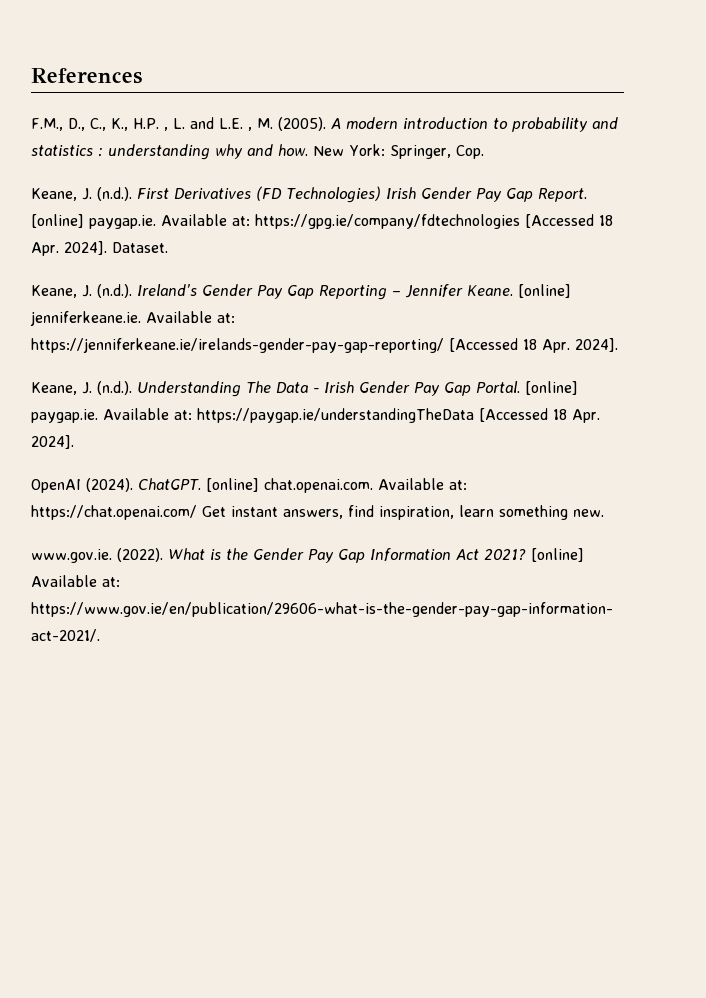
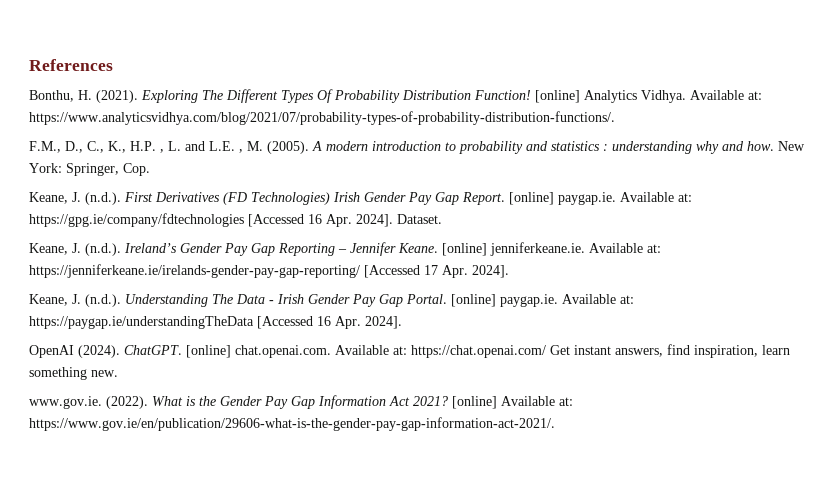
(142, 76) none -> [29,89,762,103] [29,111,615,125] // Bonthu, H. (2021). Exploring The Different Types Of Probability Distribution Function! [online] Analytics Vidhya. Available at: https://www.analyticsvidhya.com/blog/2021/07/probability-types-of-probability-distribution-functions/.
[598,215,613,226] 18 -> [308,214,322,224] 16
[522,339,537,350] 18 -> [424,265,438,275] 17
[552,409,567,420] 18 -> [317,316,331,326] 16

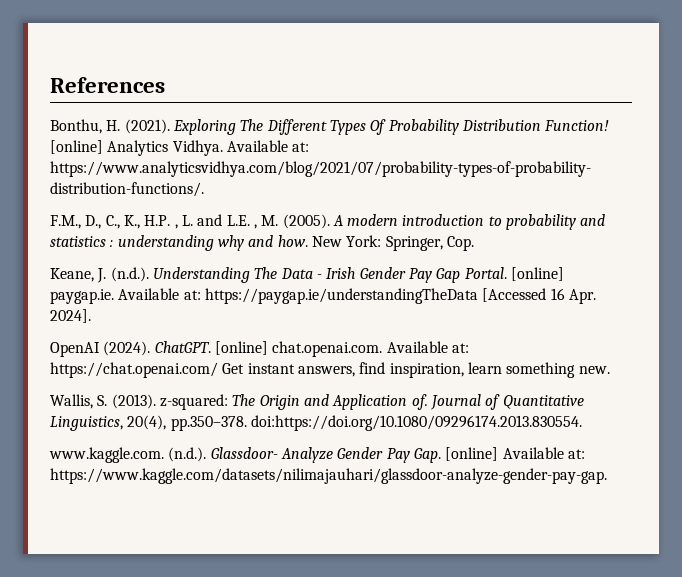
[29,192,692,205] [29,213,442,227] [29,242,661,256] [29,264,509,278] // Keane, J. (n.d.). First Derivatives (FD Technologies) Irish Gender Pay Gap Report. [online] paygap.ie. Available at: https://gpg.ie/company/fdtechnologies [Accessed 16 Apr. 2024]. Dataset. // Keane, J. (n.d.). Ireland’s Gender Pay Gap Reporting – Jennifer Keane. [online] jenniferkeane.ie. Available at: https://jenniferkeane.ie/irelands-gender-pay-gap-reporting/ [Accessed 17 Apr. 2024]. -> (474, 243) none
[29,395,448,409] www.gov.ie. (2022). What is the Gender Pay Gap Information Act 2021? -> [50,394,584,410] [50,415,582,431] [49,447,441,463] Wallis, S. (2013). z-squared: The Origin and Application of. Journal of Quantitative Linguistics, 20(4), pp.350–378. doi:https://doi.org/10.1080/09296174.2013.830554. // www.kaggle.com. (n.d.). Glassdoor- Analyze Gender Pay Gap.
[29,417,555,431] https://www.gov.ie/en/publication/29606-what-is-the-gender-pay-gap-information-act-2021/. -> [50,468,607,484] https://www.kaggle.com/datasets/nilimajauhari/glassdoor-analyze-gender-pay-gap.

